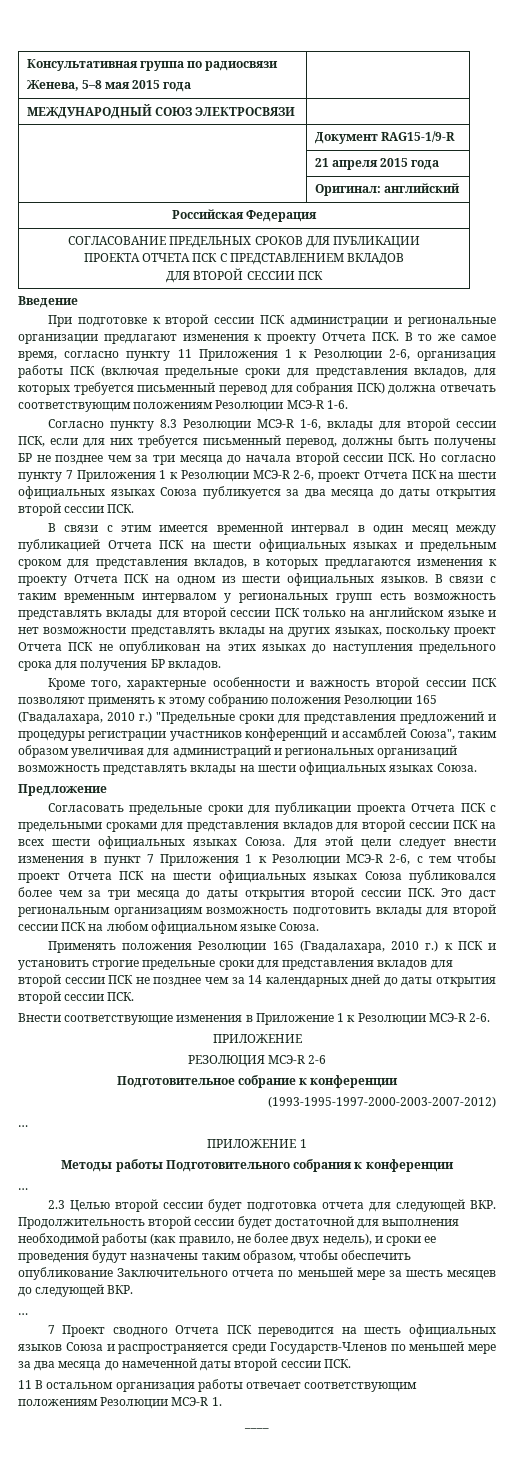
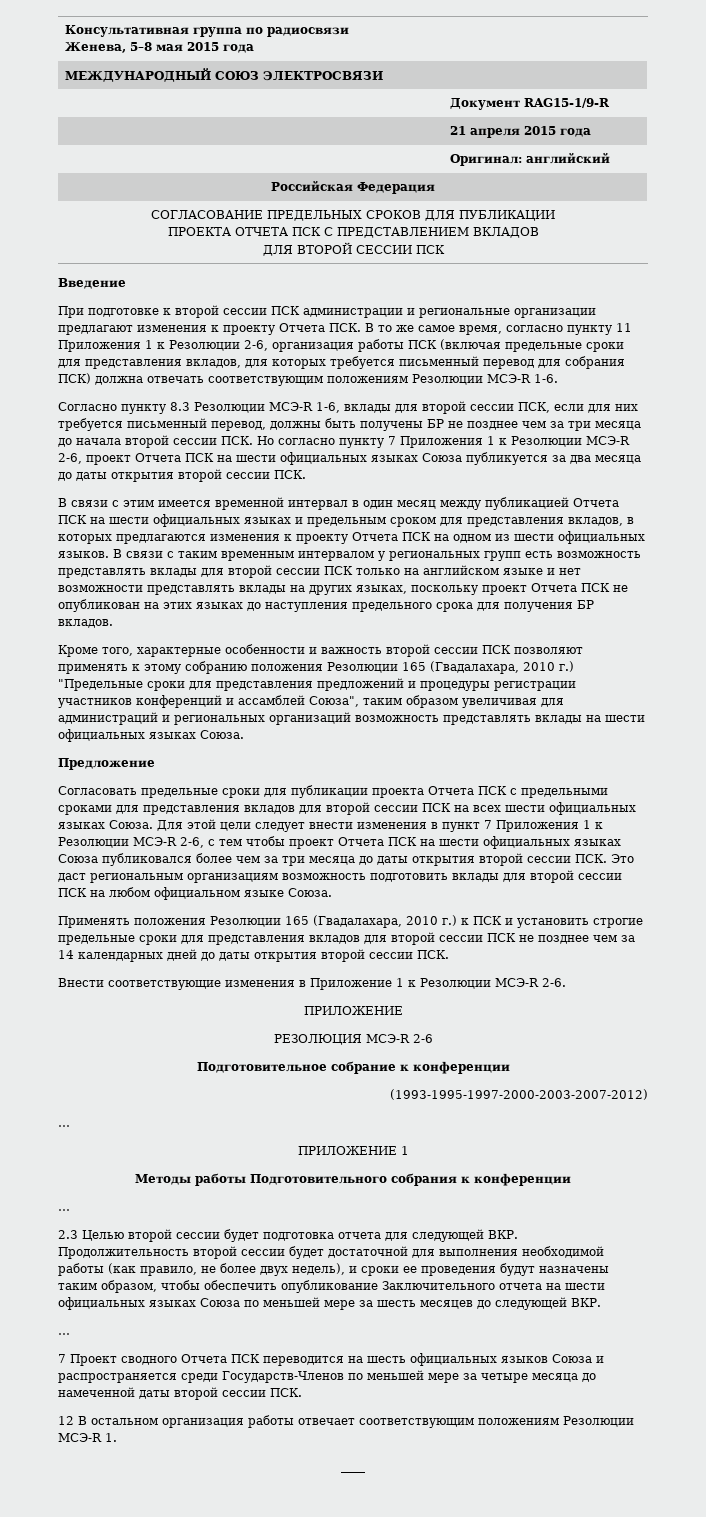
(275, 1273) none -> [546,1283,605,1290] [58,1297,240,1310] на шести официальных языках Союза
[34,1361,56,1371] два -> [481,1373,528,1383] четыре
[18,1380,32,1389] 11 -> [58,1416,74,1425] 12

